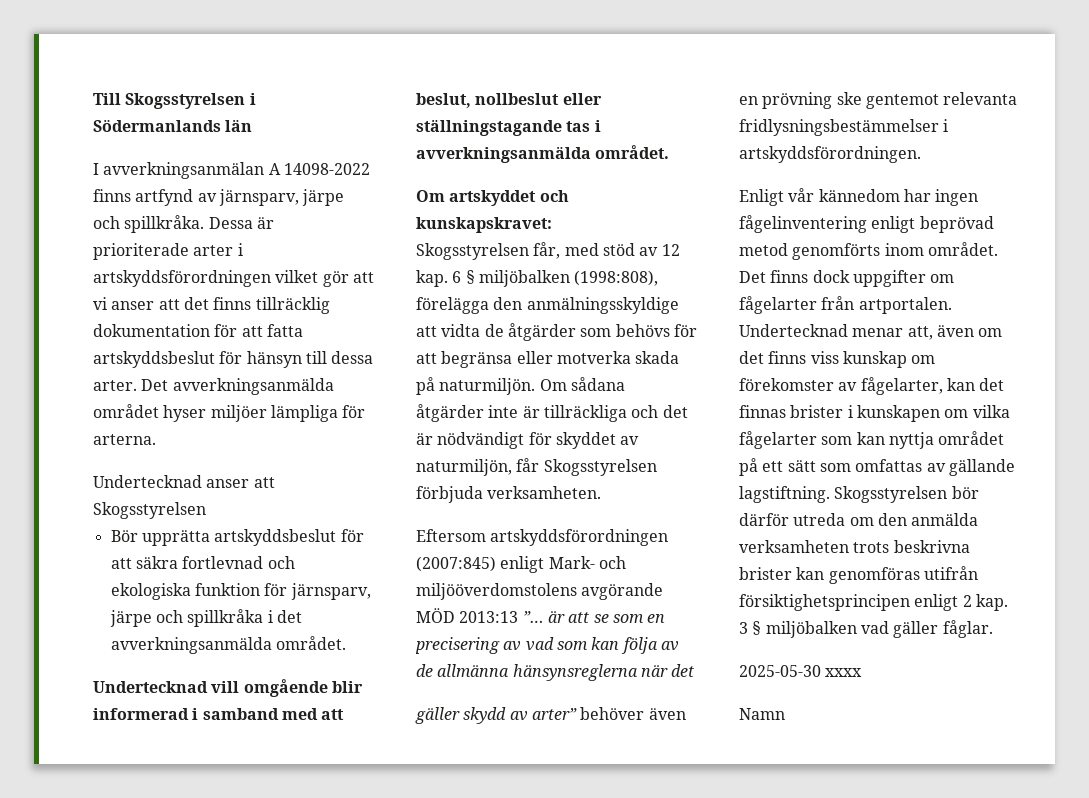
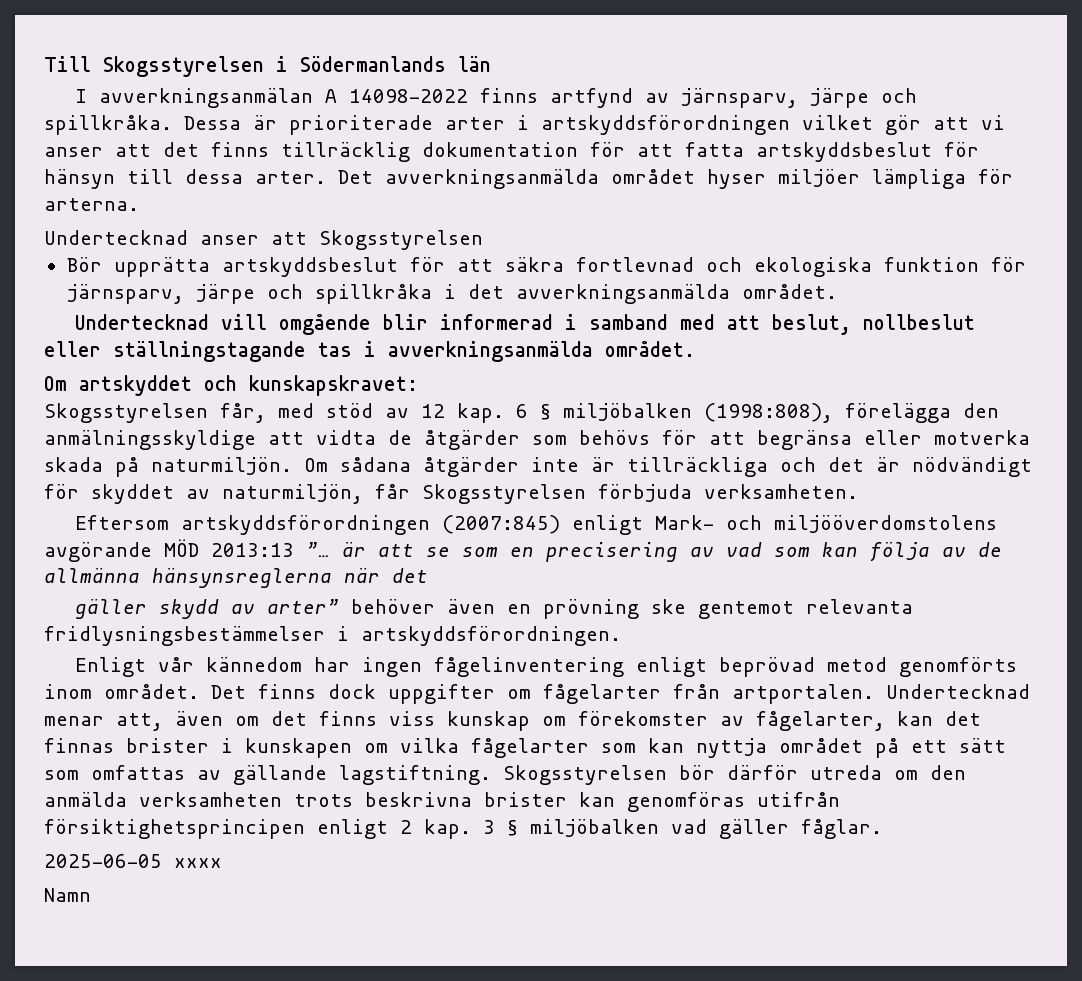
[739,665,821,677] 2025-05-30 -> [44,854,162,868] 2025-06-05

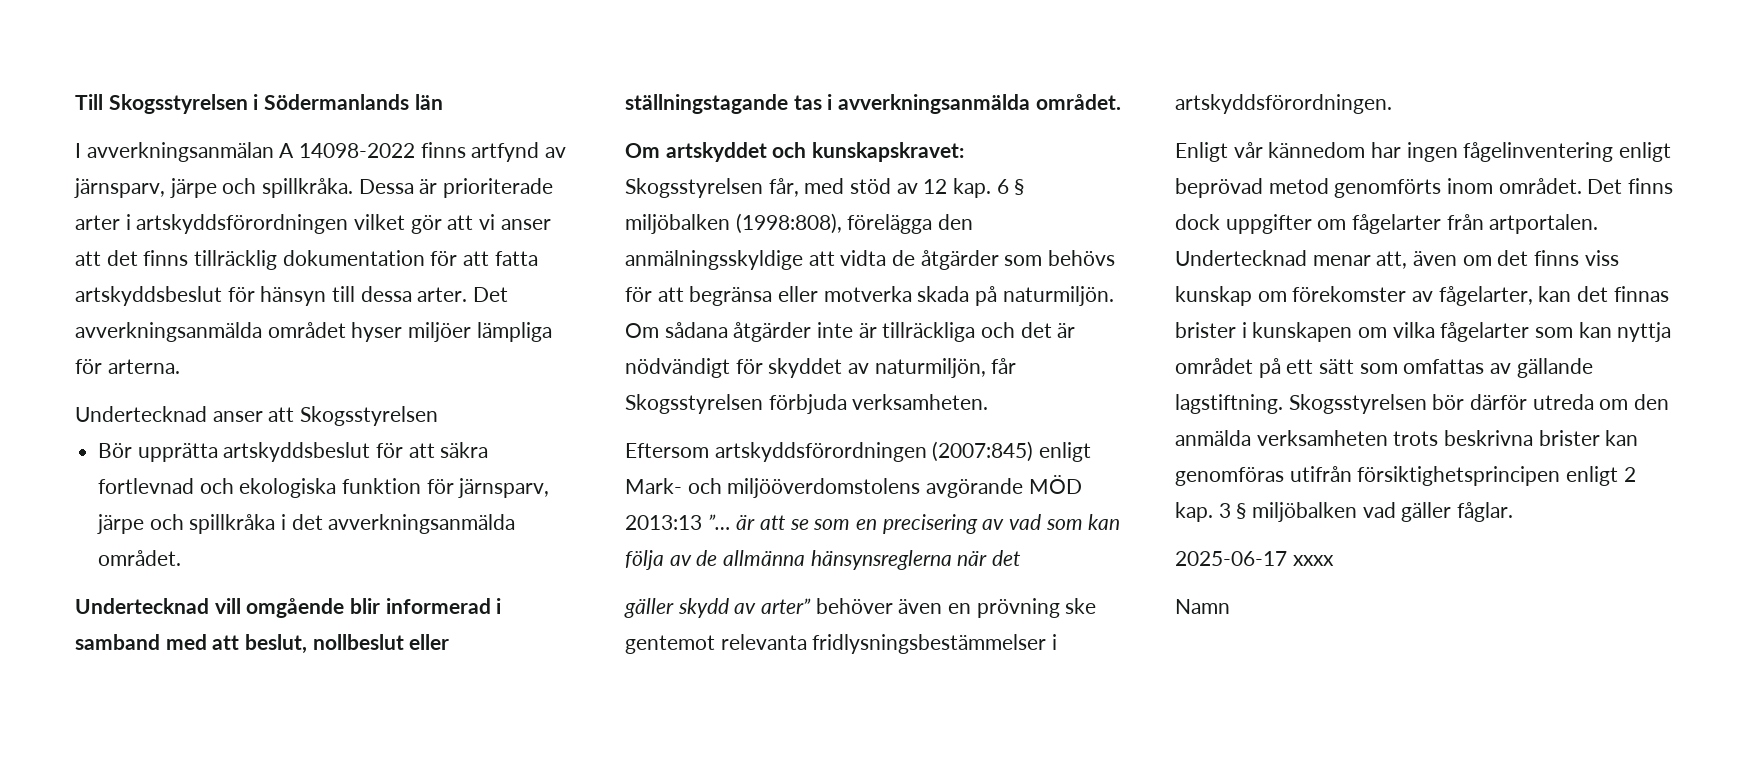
[44,854,162,868] 2025-06-05 -> [1175,551,1287,566] 2025-06-17

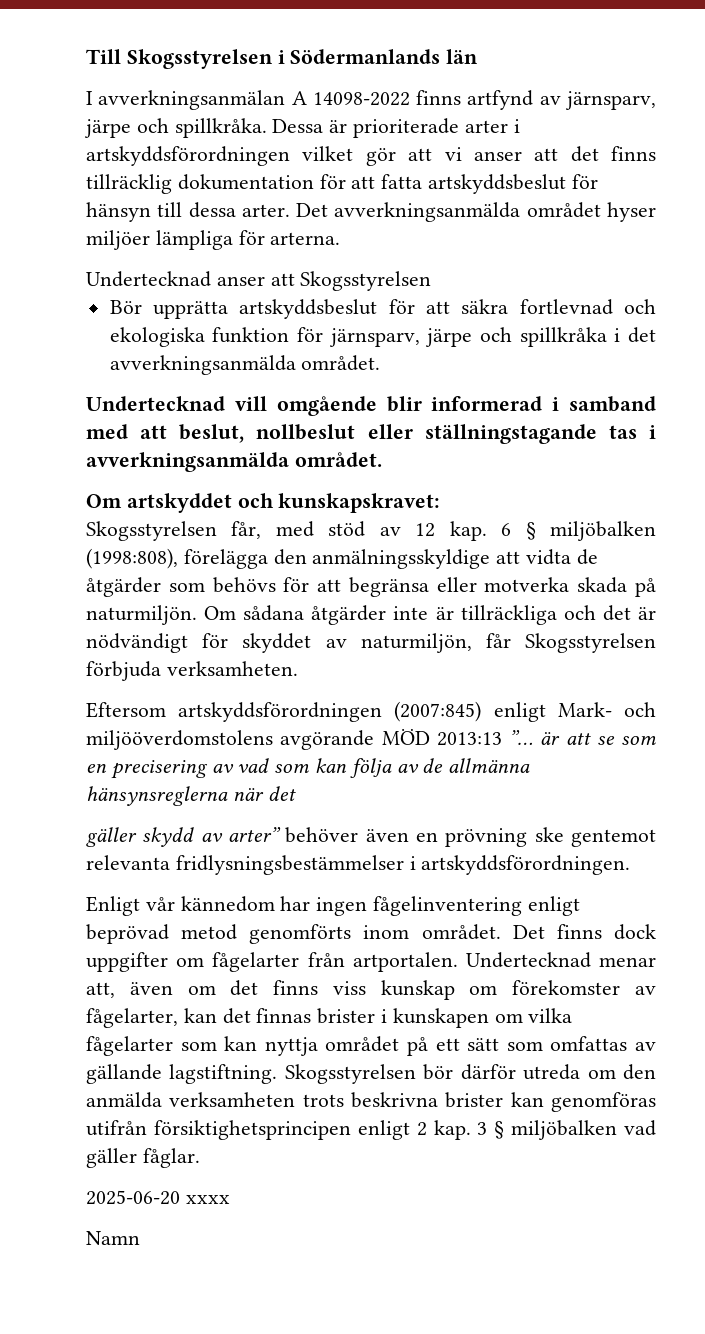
[1175,551,1287,566] 2025-06-17 -> [86,1190,180,1205] 2025-06-20

